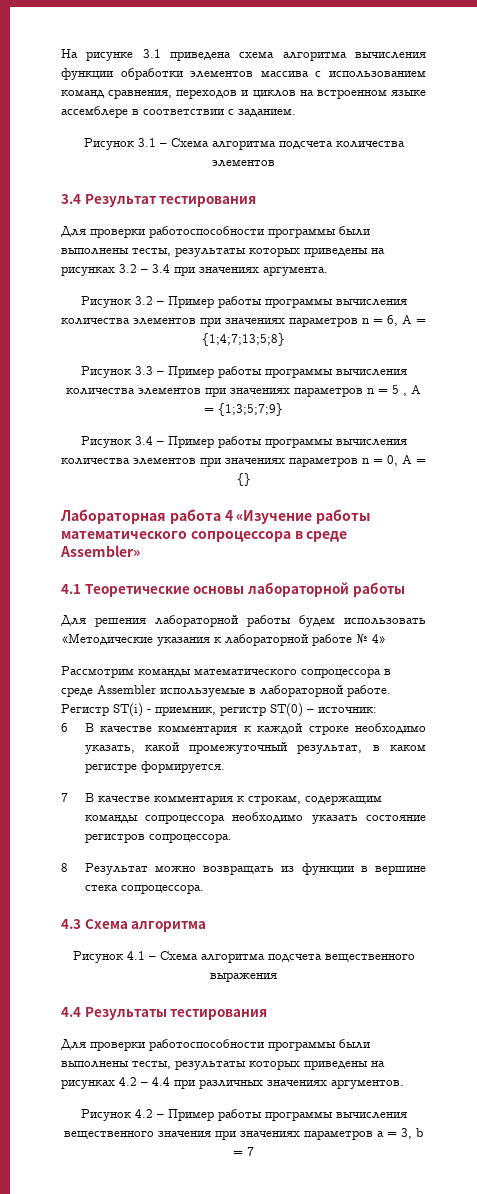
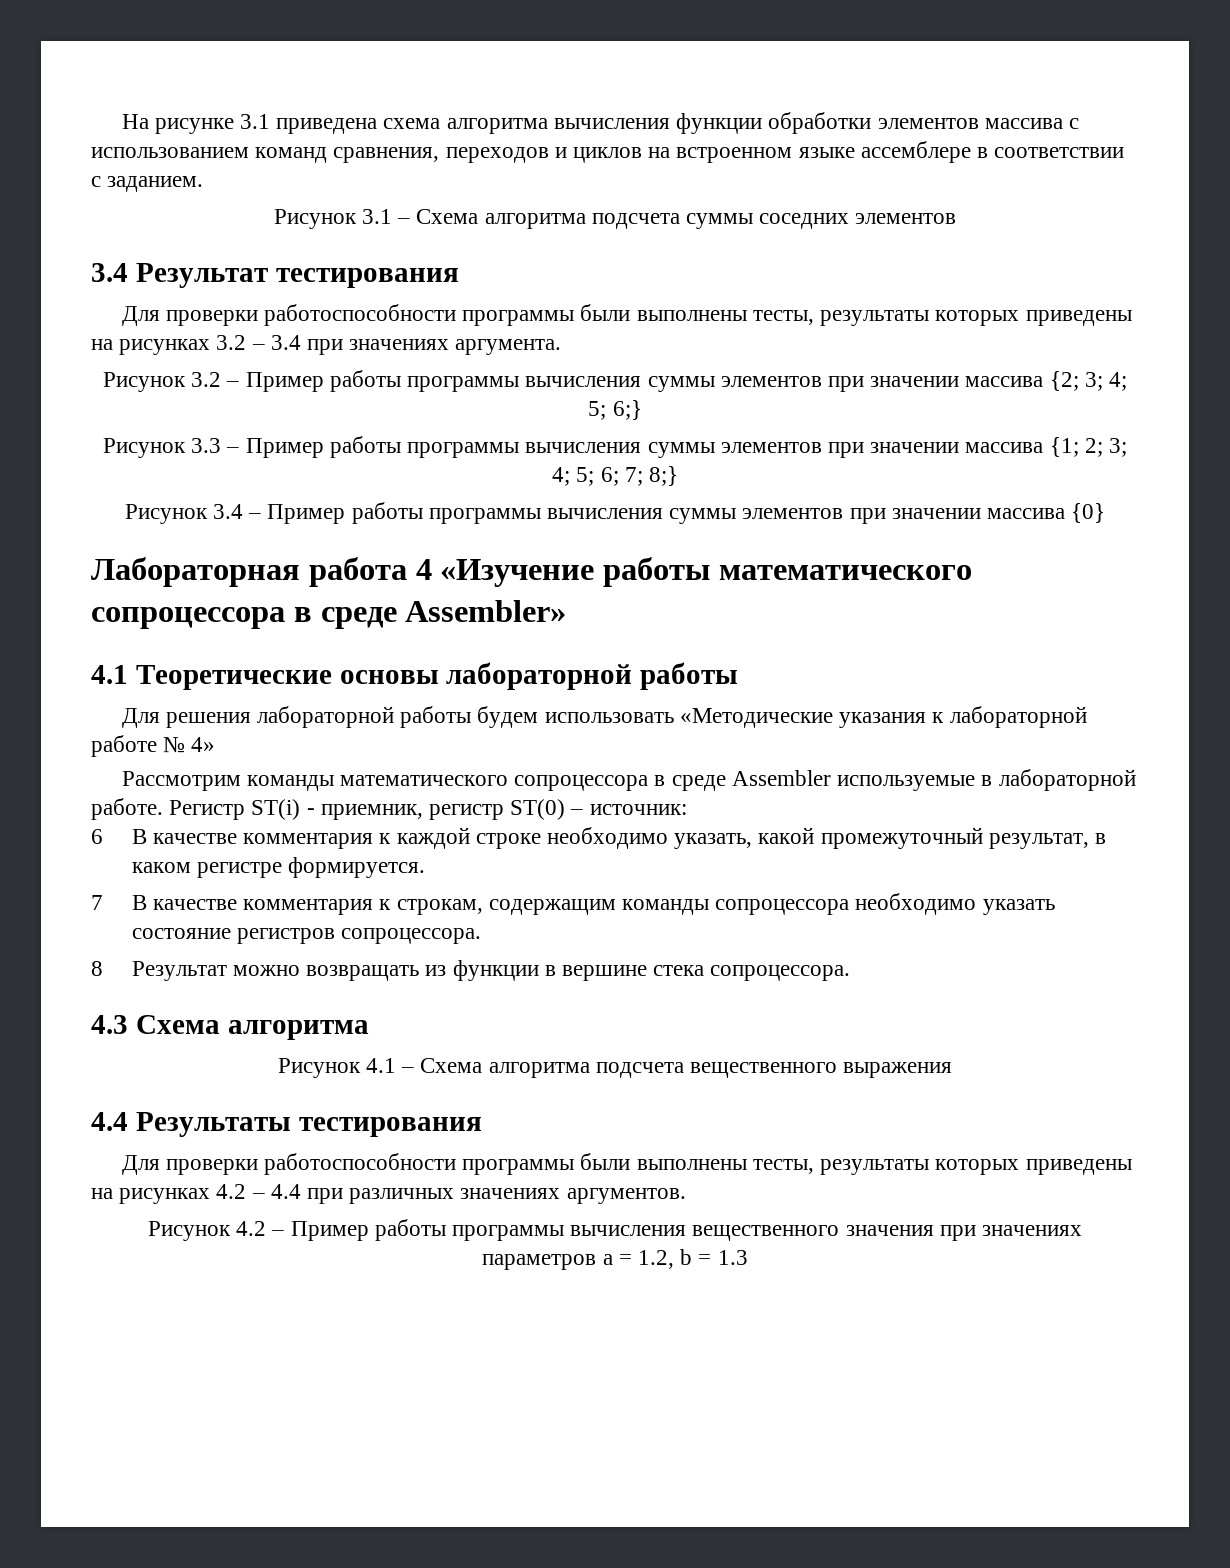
[335,141,405,148] количества -> [685,213,850,229] суммы соседних
[61,315,426,327] [202,333,285,346] количества элементов при значениях параметров n = 6, A = {1;4;7;13;5;8} -> [647,371,1127,392] [588,400,642,420] суммы элементов при значении массива {2; 3; 4; 5; 6;}
[66,385,421,397] [204,403,283,416] количества элементов при значениях параметров n = 5 , A = {1;3;5;7;9} -> [647,437,1127,458] [552,466,678,486] суммы элементов при значении массива {1; 2; 3; 4; 5; 6; 7; 8;}
[61,455,426,467] [236,473,251,486] количества элементов при значениях параметров n = 0, A = {} -> [669,503,1106,524] суммы элементов при значении массива {0}
[401,1128,412,1139] 3, -> [638,1250,674,1269] 1.2,
[247,1147,254,1156] 7 -> [717,1250,748,1265] 1.3

